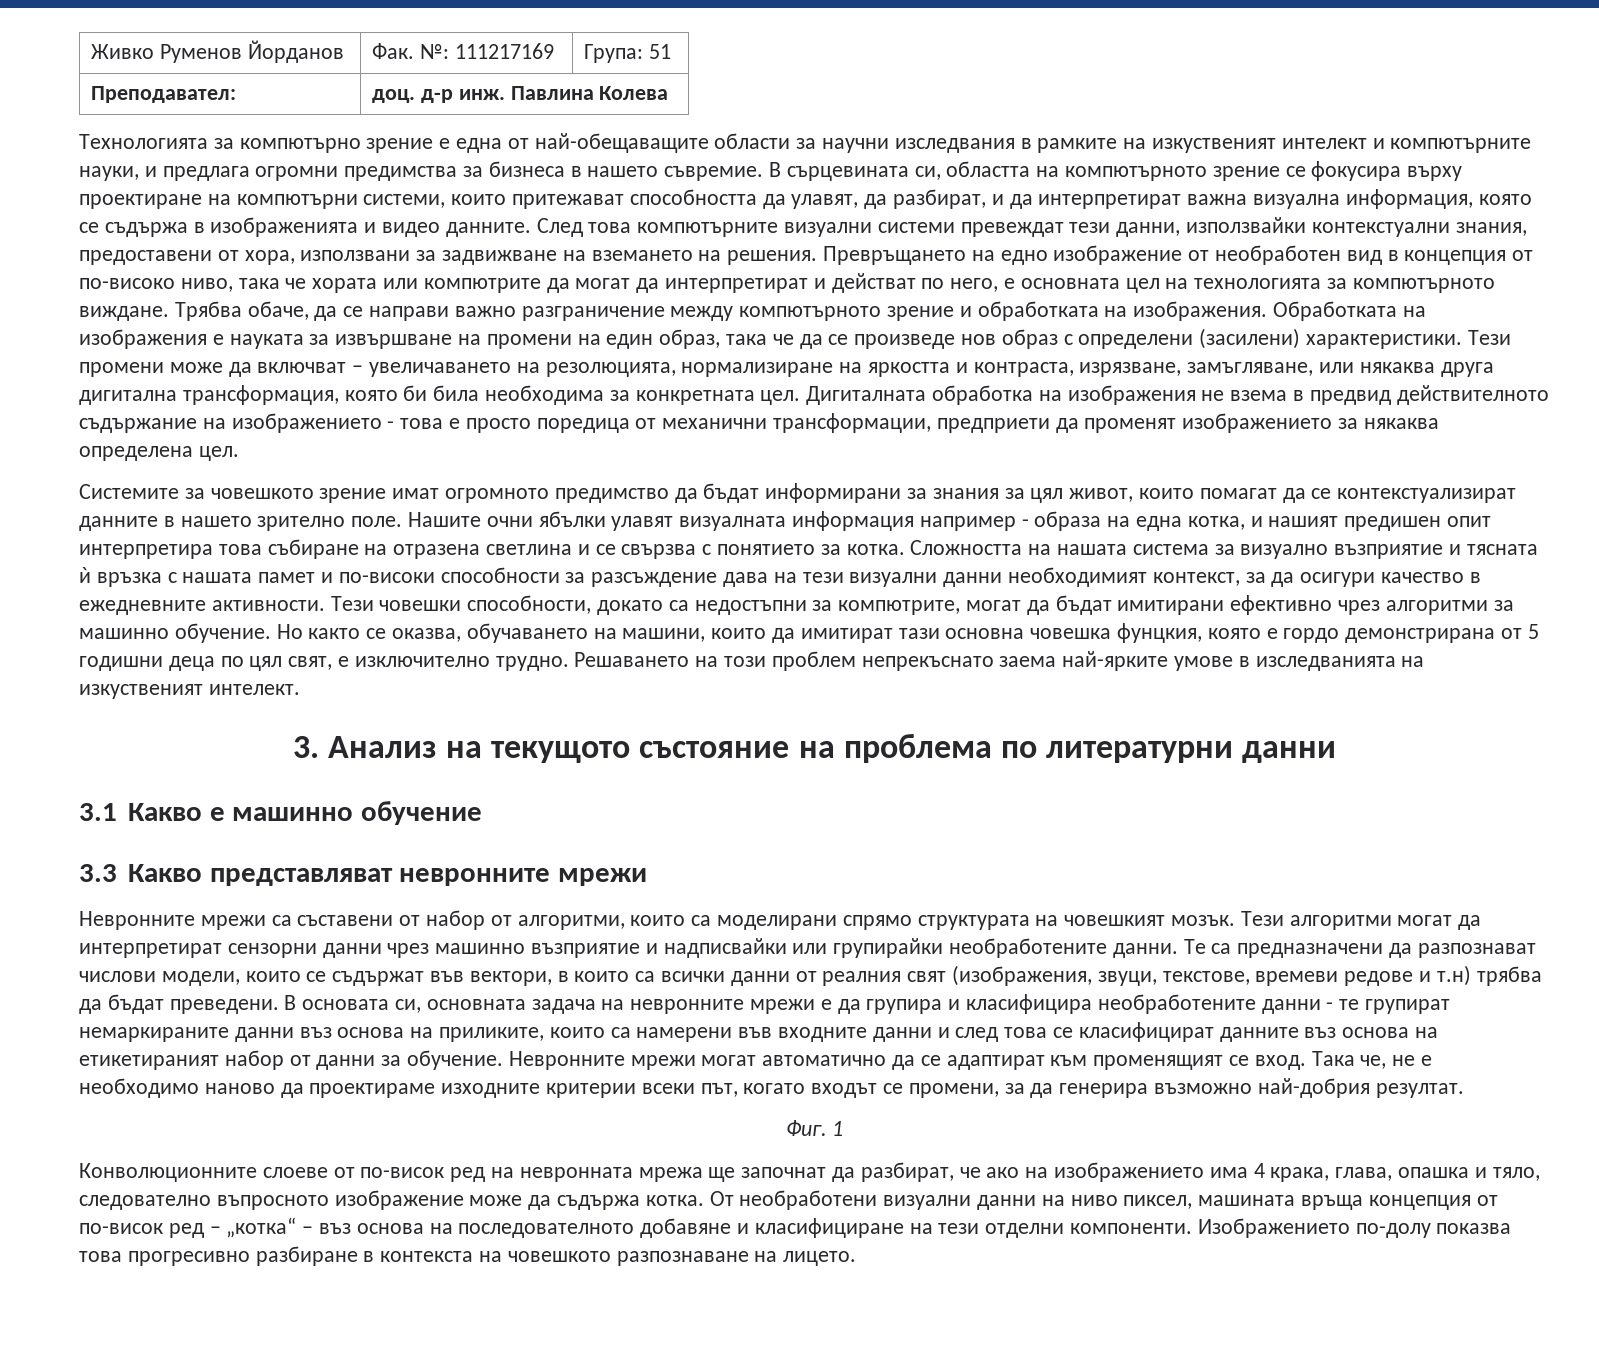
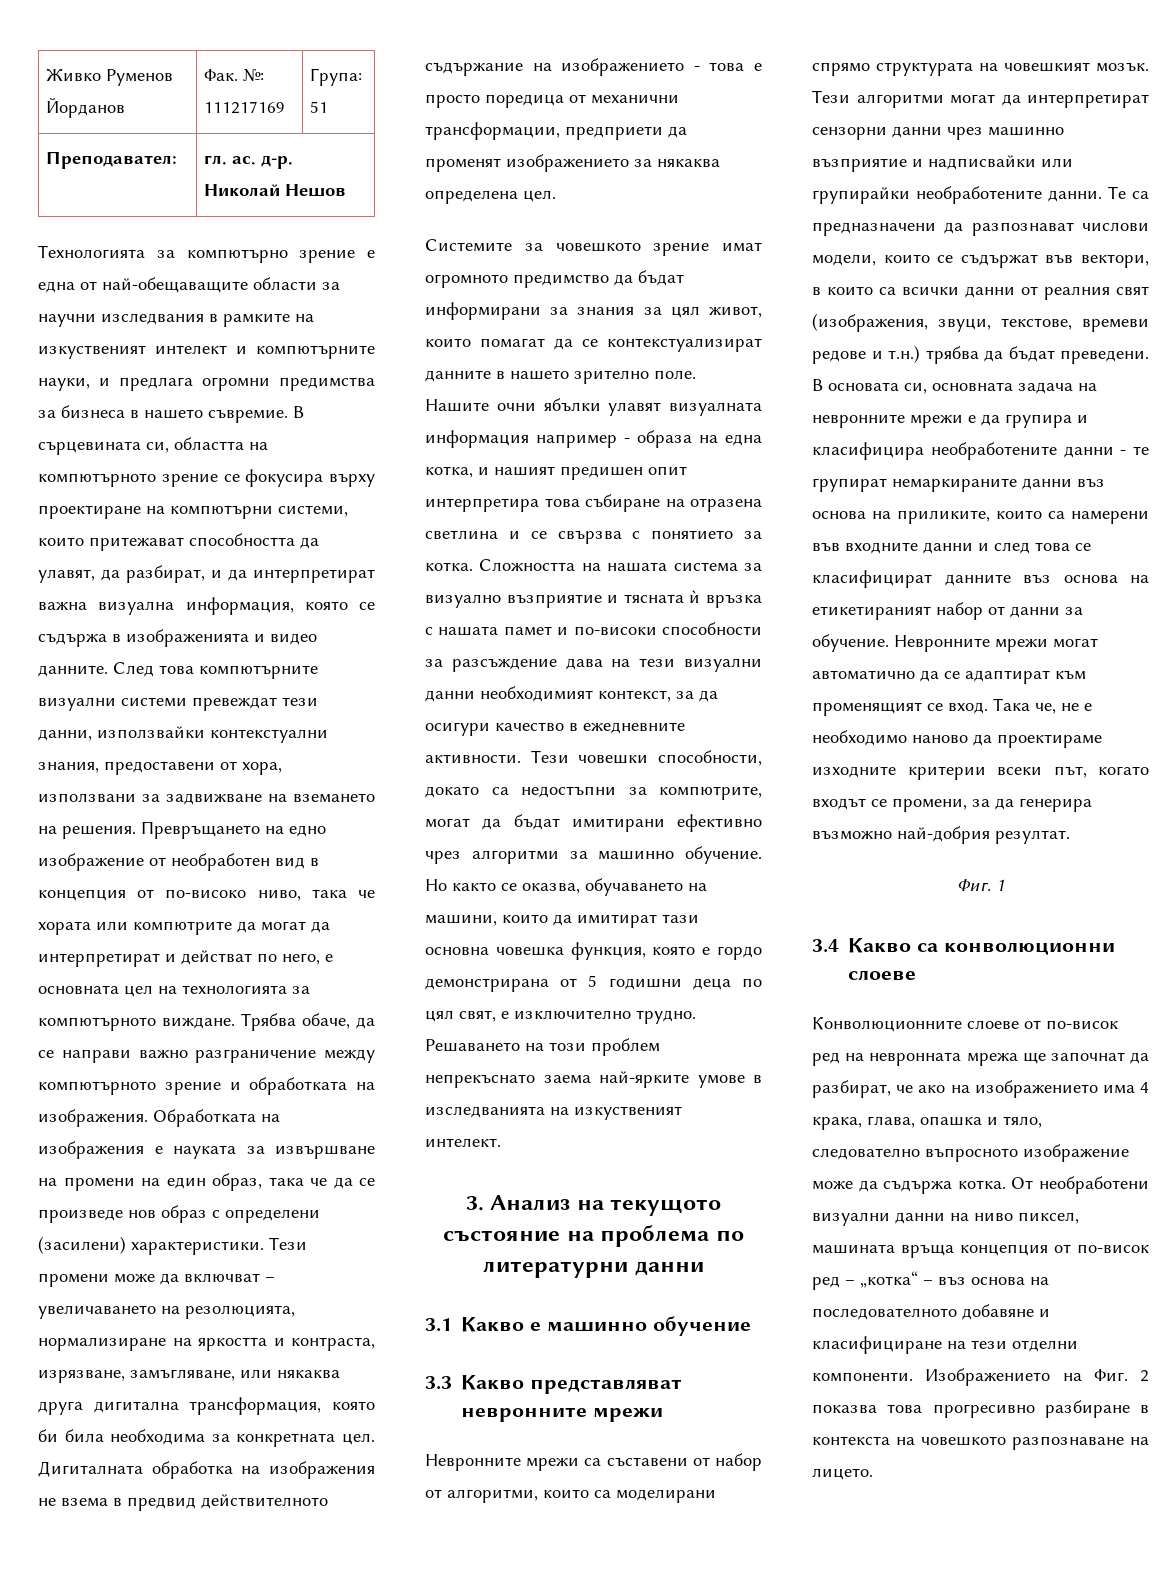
[372,86,669,103] доц. д-р инж. Павлина Колева -> [203,155,293,169] [203,184,346,197] гл. ас. д-р. Николай Нешов
[1117,623,1203,643] фунцкия, -> [570,942,646,960] функция,
[1436,965,1471,986] т.н) -> [888,345,920,363] т.н.)
(844, 1128) none -> [812,938,1115,955] [848,970,917,981] // 3.4 Какво са конволюционни слоеве
[1355,1223,1431,1238] по-долу -> [1062,1369,1149,1382] на Фиг. 2

